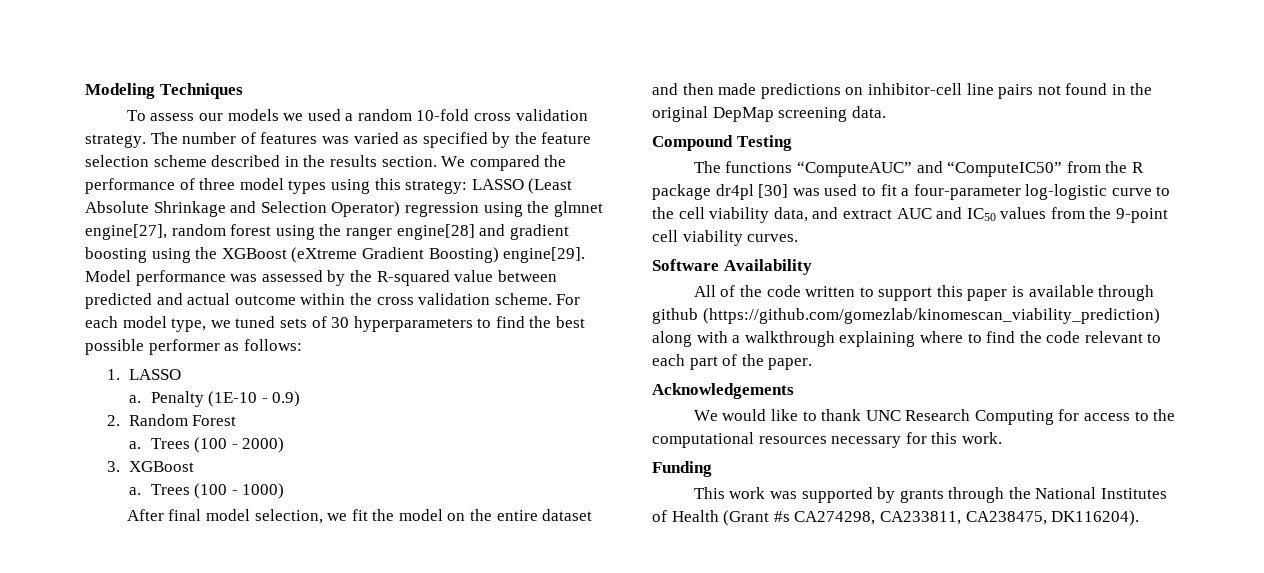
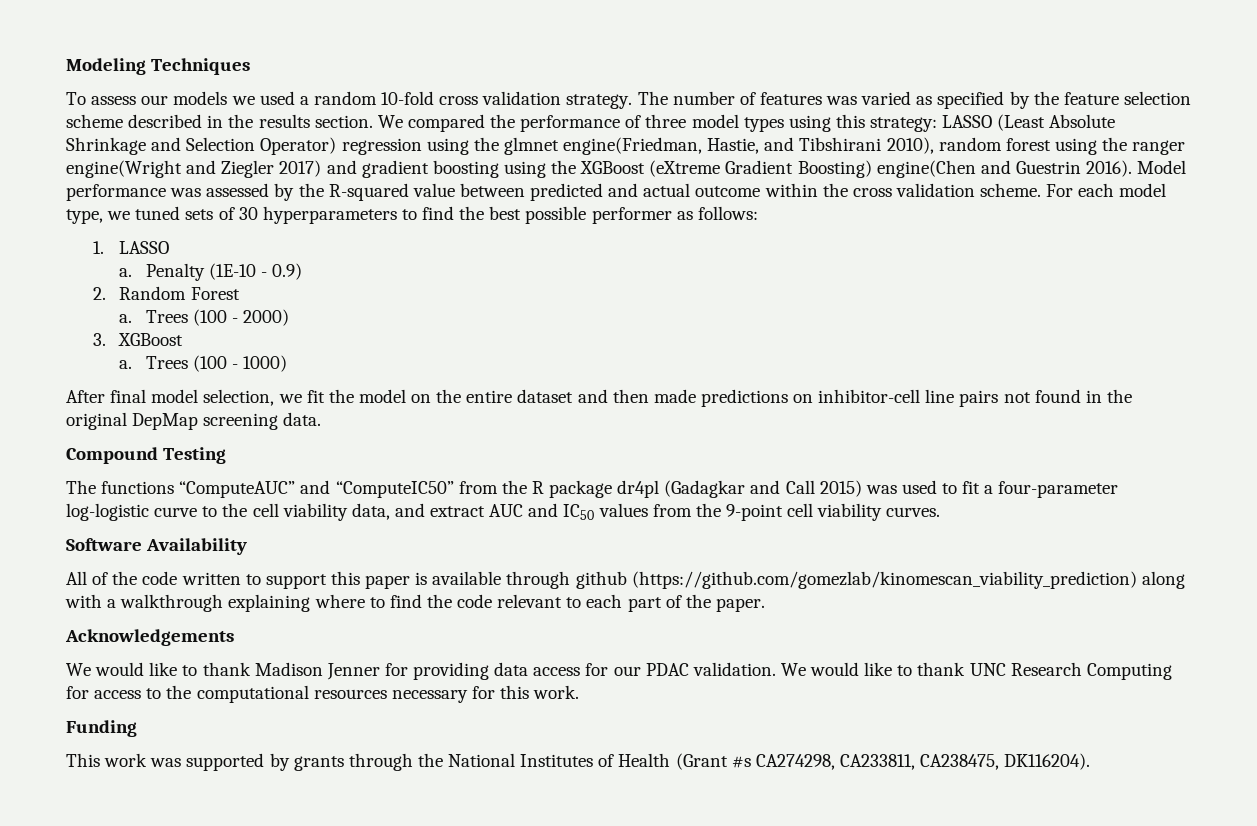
[85,224,167,240] engine[27], -> [563,137,934,155] engine(Friedman, Hastie, and Tibshirani 2010),
[396,224,475,240] engine[28] -> [66,160,322,178] engine(Wright and Ziegler 2017)
[503,247,586,263] engine[29]. -> [876,160,1133,178] engine(Chen and Guestrin 2016).
[758,184,789,198] [30] -> [664,480,862,498] (Gadagkar and Call 2015)
(862, 415) none -> [254,662,966,680] Madison Jenner for providing data access for our PDAC validation. We would like to thank

